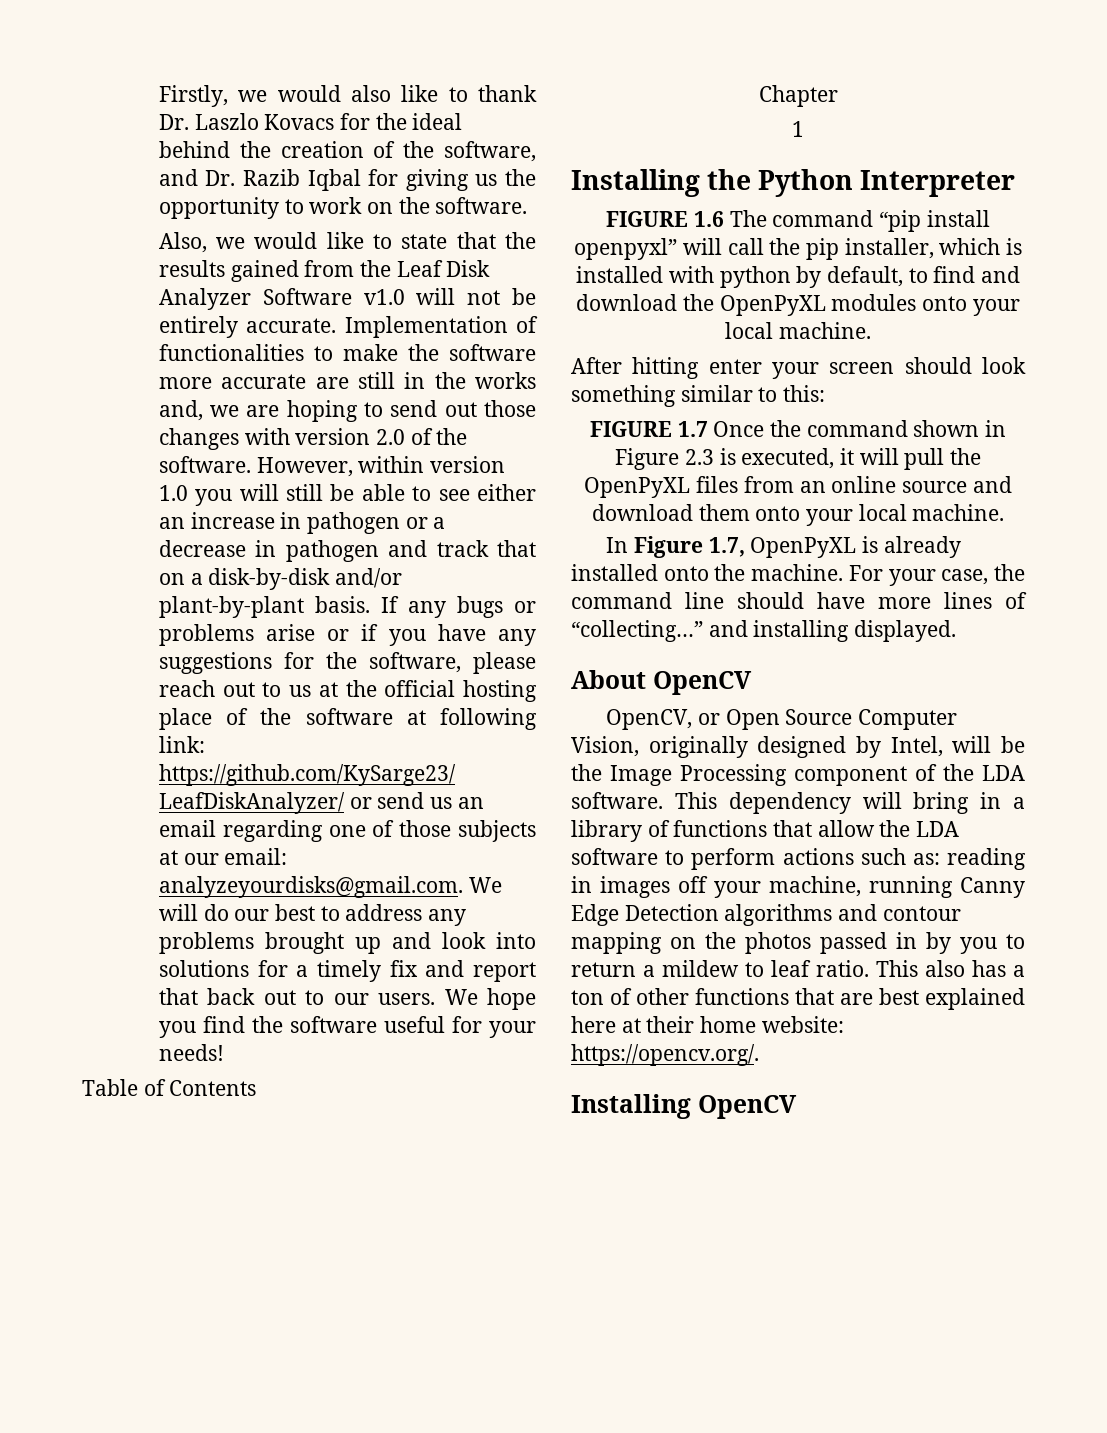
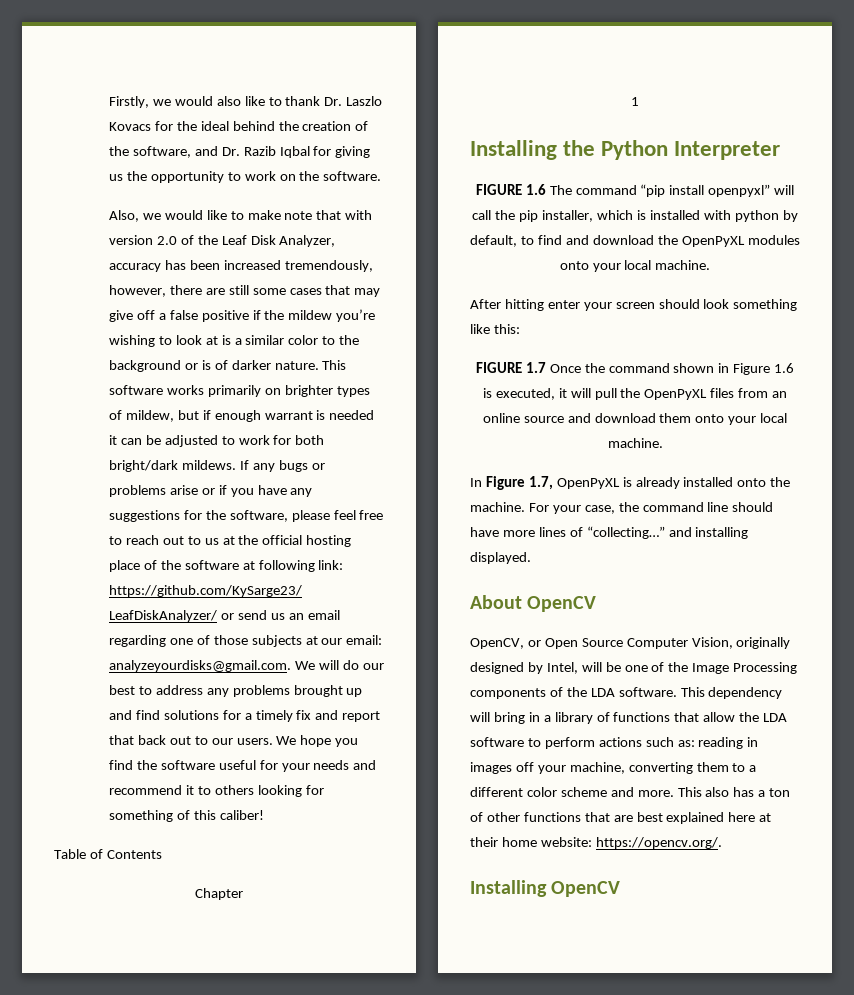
[401,232,536,249] [158,260,491,282] [158,288,536,310] [158,316,538,338] [158,344,536,361] [158,372,536,389] [158,400,536,422] [158,428,239,450] state that the results gained from the Leaf Disk Analyzer Software v1.0 will not be entirely accurate. Implementation of functionalities to make the software more accurate are still in the works and, we are hoping to send out those changes -> [247,210,342,220] make note that
[158,456,505,477] [158,484,536,506] [158,512,446,534] [158,540,536,562] [158,568,402,590] [158,596,370,618] software. However, within version 1.0 you will still be able to see either an increase in pathogen or a decrease in pathogen and track that on a disk-by-disk and/or plant-by-plant basis. -> [221,235,336,247] [108,260,373,272] [108,285,381,297] [108,309,376,322] [108,335,360,347] [108,360,347,372] [108,385,370,397] [108,410,375,422] [108,435,325,447] [108,460,236,472] Leaf Disk Analyzer, accuracy has been increased tremendously, however, there are still some cases that may give off a false positive if the mildew you’re wishing to look at is a similar color to the background or is of darker nature. This software works primarily on brighter types of mildew, but if enough warrant is needed it can be adjusted to work for both bright/dark mildews.
(536, 663) none -> [333,510,384,520] [108,536,122,545] feel free to
[441,932,536,949] look into -> [135,710,160,720] find
[158,1044,224,1061] needs! -> [313,760,377,770] [108,785,324,797] [108,810,264,822] needs and recommend it to others looking for something of this caliber!
[680,385,778,402] similar to -> [470,324,490,334] like
[684,449,714,465] 2.3 -> [774,363,795,373] 1.6
(1025, 744) none -> [624,662,665,672] one of
[794,766,907,786] component -> [470,688,546,699] components
[869,876,1025,898] [571,904,961,926] [571,932,1025,954] [571,960,869,977] running Canny Edge Detection algorithms and contour mapping on the photos passed in by you to return a mildew to leaf ratio. -> [628,762,757,774] [470,787,674,797] converting them to a different color scheme and more.

